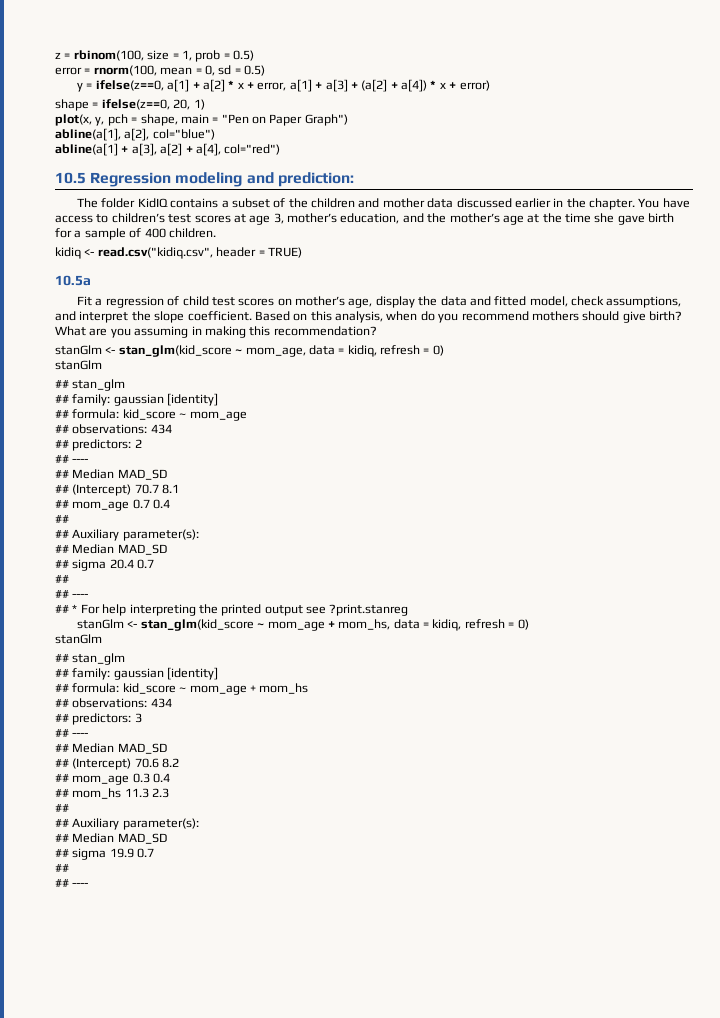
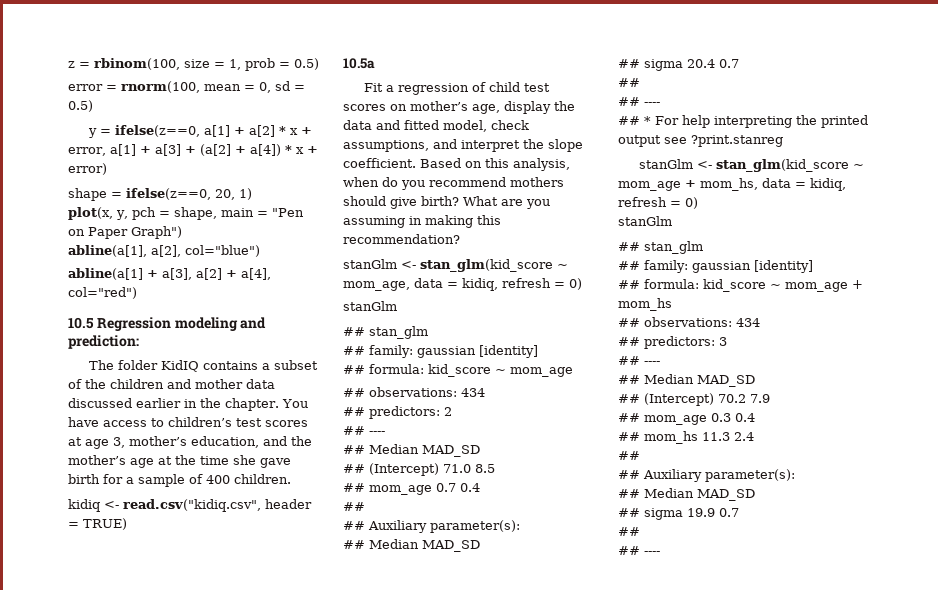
[134,484,180,494] 70.7 8.1 -> [443,464,495,473] 71.0 8.5
[134,758,180,768] 70.6 8.2 -> [718,394,770,403] 70.2 7.9
[152,788,170,798] 2.3 -> [734,432,754,441] 2.4

